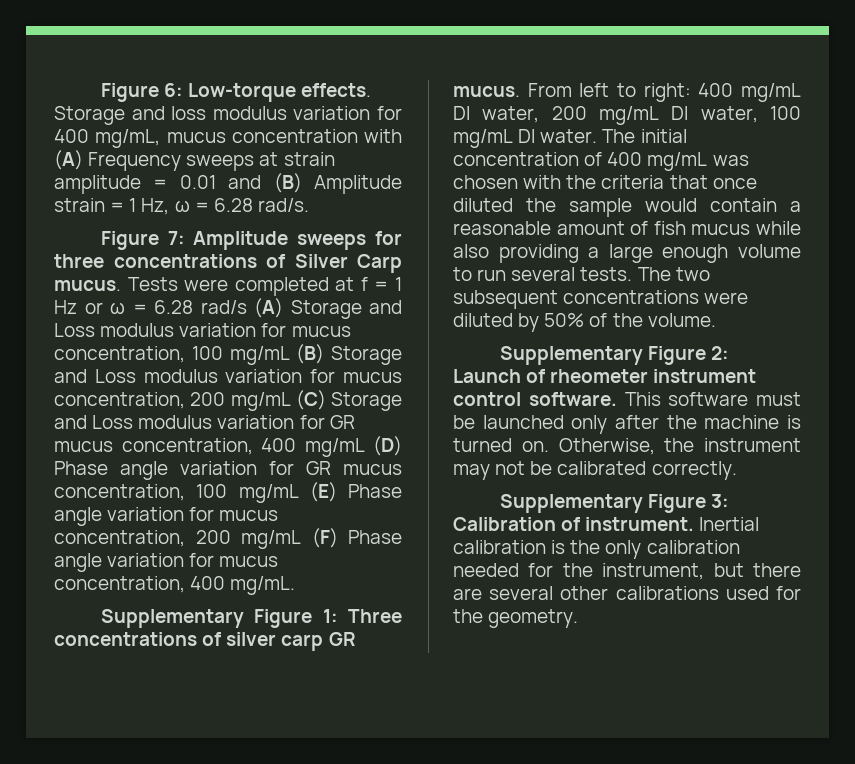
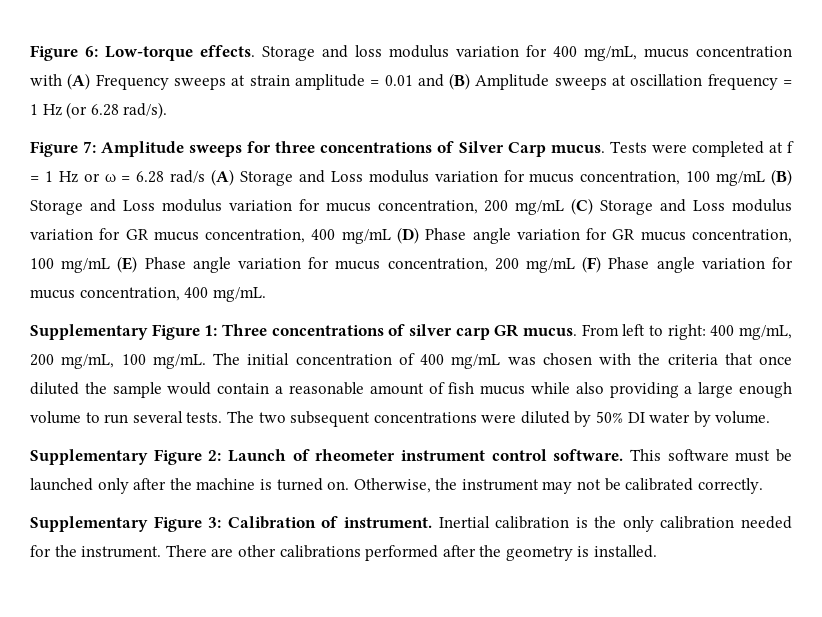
[54,198,309,215] strain = 1 Hz, ω = 6.28 rad/s. -> [554,74,792,90] [30,102,168,119] sweeps at oscillation frequency = 1 Hz (or 6.28 rad/s).
[741,83,801,102] [453,106,801,125] [453,129,598,148] mg/mL DI water, 200 mg/mL DI water, 100 mg/mL DI water. -> [738,325,792,340] [30,354,206,369] mg/mL, 200 mg/mL, 100 mg/mL.
[589,313,643,327] of the -> [627,411,711,427] DI water by
[602,563,801,580] [453,586,801,600] [453,609,579,628] instrument, but there are several other calibrations used for the geometry. -> [81,545,658,561] instrument. There are other calibrations performed after the geometry is installed.

